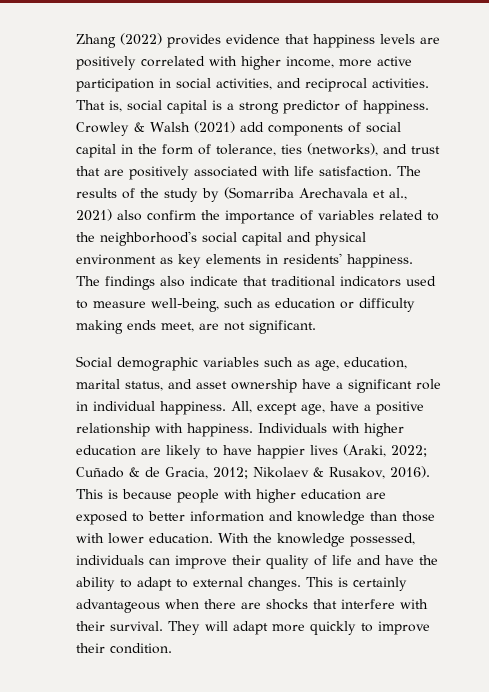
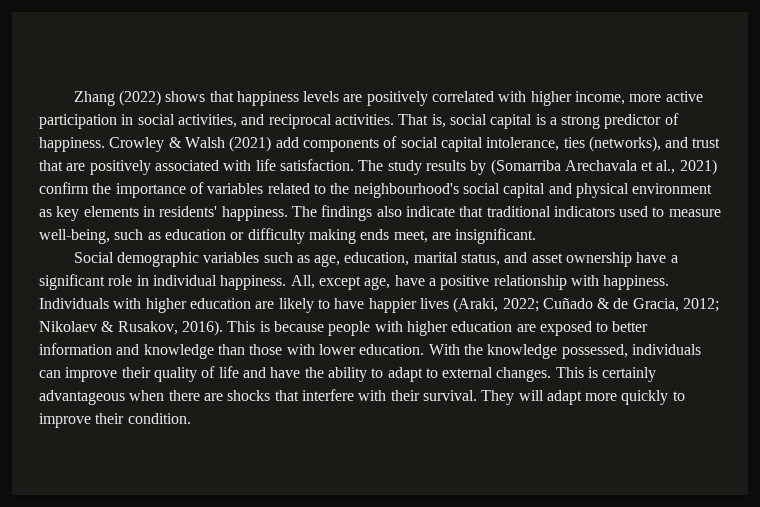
[167,34,280,48] provides evidence -> [165,91,206,102] shows
[121,144,276,156] in the form of tolerance, -> [486,137,560,151] intolerance,
[76,188,198,202] results of the study -> [387,160,466,175] study results
[117,210,142,221] also -> (717, 167) none
[100,231,197,246] neighborhood's -> [353,183,459,198] neighbourhood's
[224,320,316,334] not significant. -> [455,228,537,244] insignificant.

